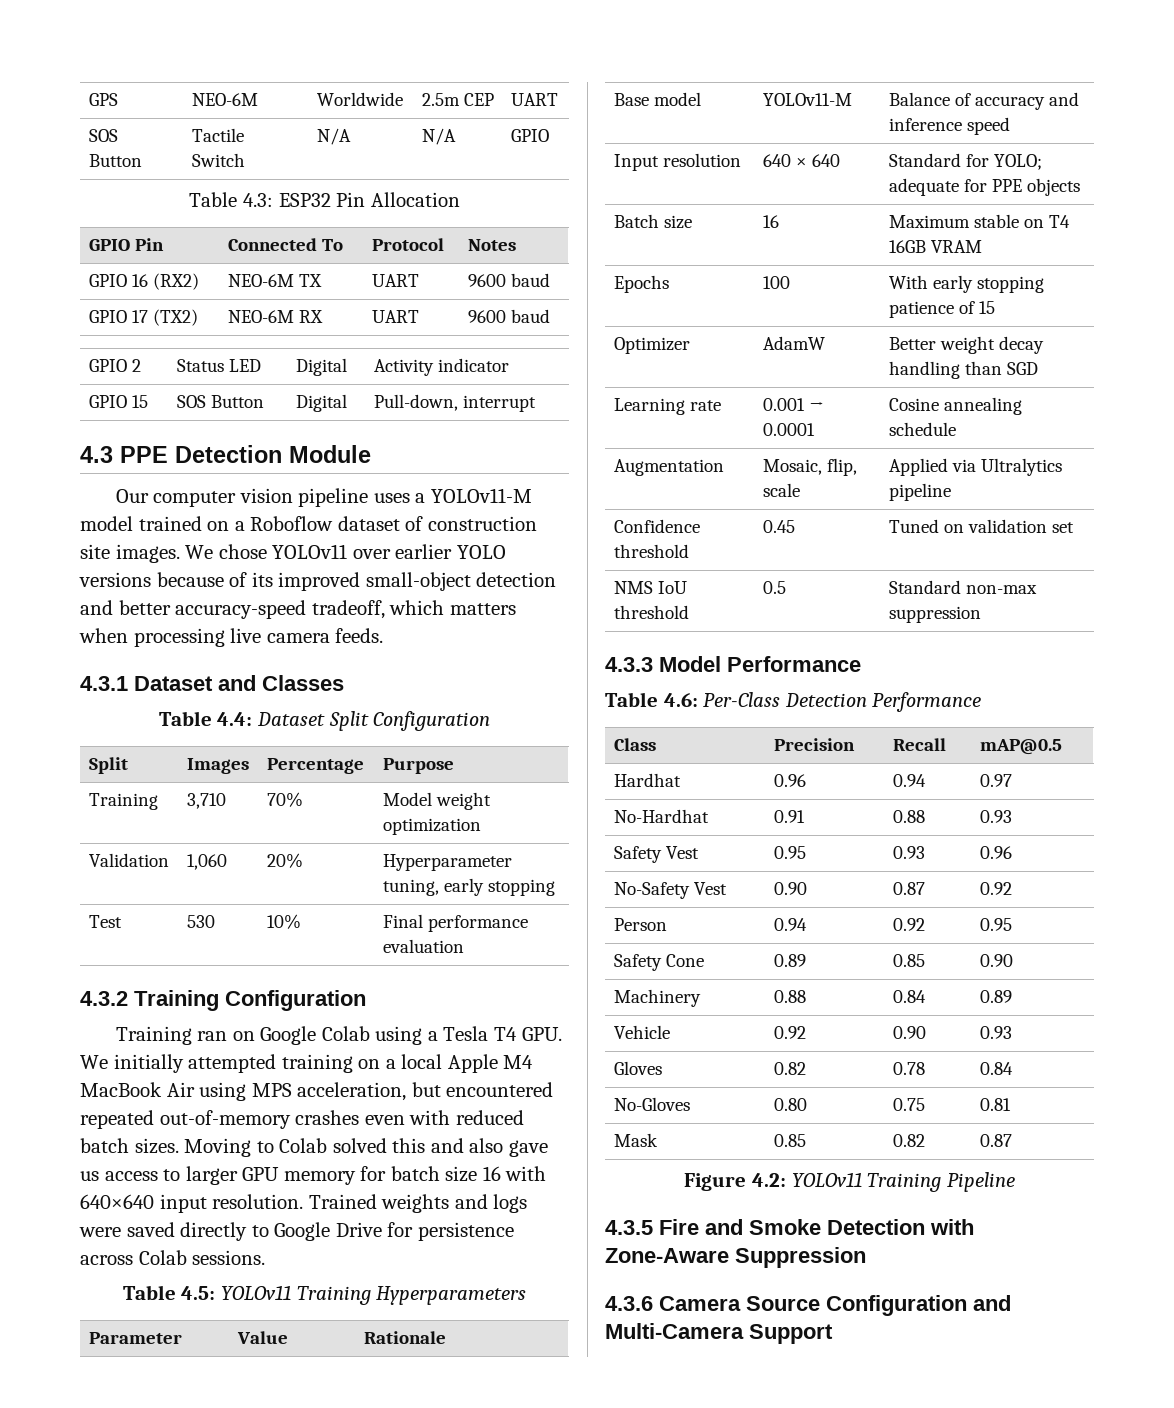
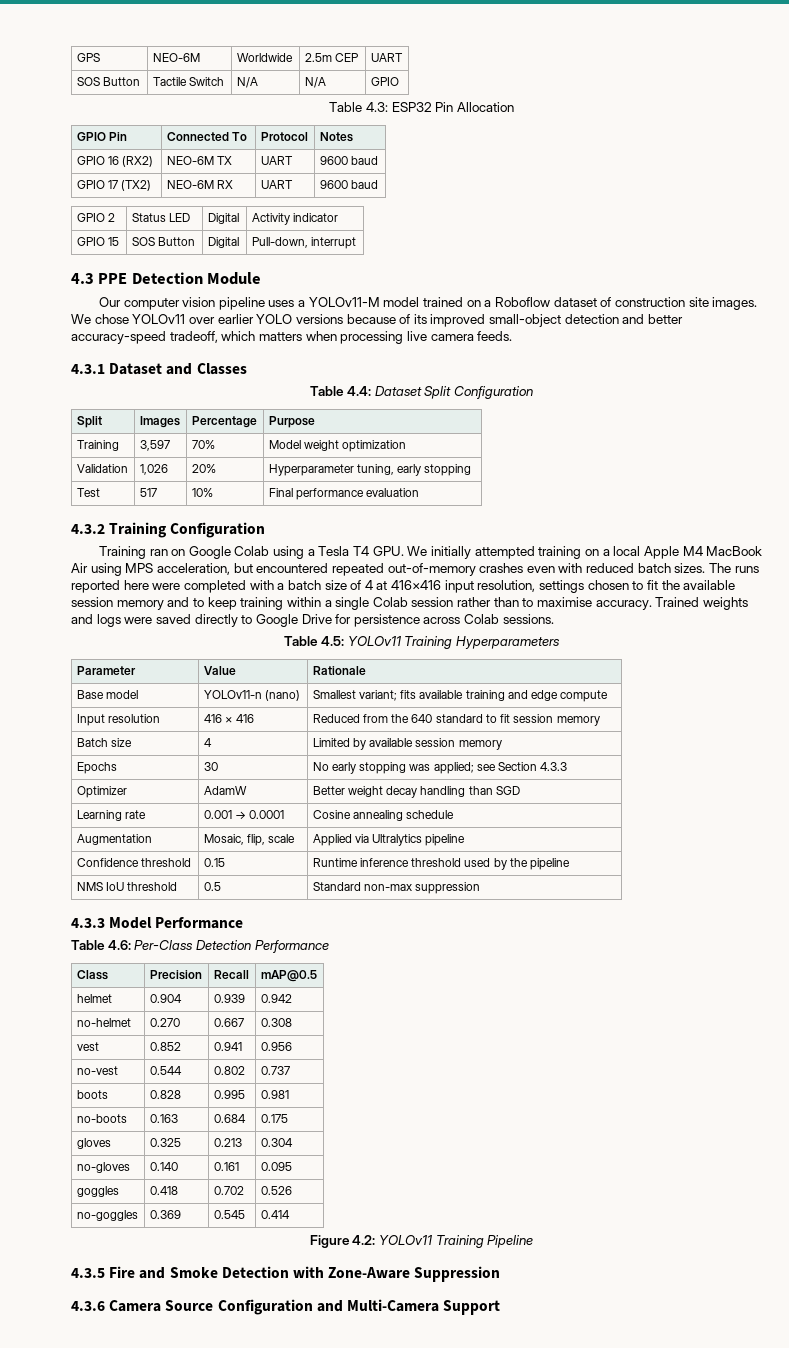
[186,793,226,809] 3,710 -> [139,440,170,451] 3,597
[186,854,227,870] 1,060 -> [139,464,168,475] 1,026
[186,915,215,928] 530 -> [139,488,157,497] 517
[184,1138,548,1157] [80,1166,547,1185] [80,1194,304,1213] Moving to Colab solved this and also gave us access to larger GPU memory for batch size 16 with 640×640 input resolution. -> [709,563,759,573] [71,580,736,593] [71,597,652,610] The runs reported here were completed with a batch size of 4 at 416×416 input resolution, settings chosen to fit the available session memory and to keep training within a single Colab session rather than to maximise accuracy.
[762,93,852,106] [888,92,1079,110] [888,117,1010,135] [613,153,741,171] [762,154,840,167] [888,153,1042,170] [888,178,1080,196] [613,214,692,229] [762,215,779,228] [888,214,1070,228] [888,240,982,253] [613,275,669,293] [762,276,790,289] [888,275,1044,293] [888,301,995,318] YOLOv11-M | Balance of accuracy and inference speed // Input resolution | 640 × 640 | Standard for YOLO; adequate for PPE objects // Batch size | 16 | Maximum stable on T4 16GB VRAM // Epochs | 100 | With early stopping patience of 15 -> [203,690,300,701] [312,690,609,702] [76,714,160,726] [203,714,255,723] [312,714,600,726] [76,738,132,747] [203,738,212,747] [312,738,502,750] [76,762,117,774] [203,762,218,771] [312,762,568,774] YOLOv11-n (nano) | Smallest variant; fits available training and edge compute // Input resolution | 416 × 416 | Reduced from the 640 standard to fit session memory // Batch size | 4 | Limited by available session memory // Epochs | 30 | No early stopping was applied; see Section 4.3.3
[762,520,795,533] [888,519,1074,533] 0.45 | Tuned on validation set -> [203,858,225,867] [312,858,571,870] 0.15 | Runtime inference threshold used by the pipeline
[613,773,681,787] [773,774,806,787] [892,774,926,787] [979,774,1012,787] [613,809,709,823] [773,810,805,823] [892,810,925,823] [979,810,1012,823] [613,846,699,863] [773,846,806,859] [892,846,925,859] [979,846,1012,859] [613,882,727,899] [773,882,807,895] [892,882,925,895] [979,882,1012,895] [613,918,667,931] [773,918,807,931] [892,918,925,931] [979,918,1012,931] [613,954,704,971] [773,954,806,967] [892,954,925,967] [979,954,1013,967] [613,989,701,1007] [773,990,806,1003] [892,990,926,1003] [979,990,1012,1003] [613,1025,670,1039] [773,1026,806,1039] [892,1026,926,1039] [979,1026,1012,1039] [613,1061,662,1075] [773,1062,806,1075] [892,1062,925,1075] [979,1062,1013,1075] [613,1097,690,1111] [773,1098,807,1111] [892,1098,925,1111] [979,1098,1011,1111] [613,1133,658,1147] [773,1134,806,1147] [892,1134,925,1147] [979,1134,1012,1147] Hardhat | 0.96 | 0.94 | 0.97 // No-Hardhat | 0.91 | 0.88 | 0.93 // Safety Vest | 0.95 | 0.93 | 0.96 // No-Safety Vest | 0.90 | 0.87 | 0.92 // Person | 0.94 | 0.92 | 0.95 // Safety Cone | 0.89 | 0.85 | 0.90 // Machinery | 0.88 | 0.84 | 0.89 // Vehicle | 0.92 | 0.90 | 0.93 // Gloves | 0.82 | 0.78 | 0.84 // No-Gloves | 0.80 | 0.75 | 0.81 // Mask | 0.85 | 0.82 | 0.87 -> [76,994,112,1003] [149,994,182,1003] [213,994,245,1003] [260,994,292,1003] [76,1018,131,1027] [149,1018,180,1027] [213,1018,244,1027] [260,1018,292,1027] [76,1042,99,1051] [149,1042,181,1051] [213,1042,242,1051] [260,1042,292,1051] [76,1066,118,1075] [149,1066,182,1075] [213,1066,245,1075] [260,1066,290,1075] [76,1090,108,1099] [149,1090,181,1099] [213,1090,245,1099] [260,1090,289,1099] [76,1114,127,1123] [149,1114,178,1123] [213,1114,246,1123] [260,1114,288,1123] [76,1138,111,1149] [149,1138,181,1147] [213,1138,242,1147] [260,1138,293,1147] [76,1162,130,1173] [149,1162,178,1171] [213,1162,239,1171] [260,1162,292,1171] [76,1186,119,1197] [149,1186,178,1195] [213,1186,244,1195] [260,1186,292,1195] [76,1210,138,1221] [149,1210,181,1219] [213,1210,245,1219] [260,1210,290,1219] helmet | 0.904 | 0.939 | 0.942 // no-helmet | 0.270 | 0.667 | 0.308 // vest | 0.852 | 0.941 | 0.956 // no-vest | 0.544 | 0.802 | 0.737 // boots | 0.828 | 0.995 | 0.981 // no-boots | 0.163 | 0.684 | 0.175 // gloves | 0.325 | 0.213 | 0.304 // no-gloves | 0.140 | 0.161 | 0.095 // goggles | 0.418 | 0.702 | 0.526 // no-goggles | 0.369 | 0.545 | 0.414

